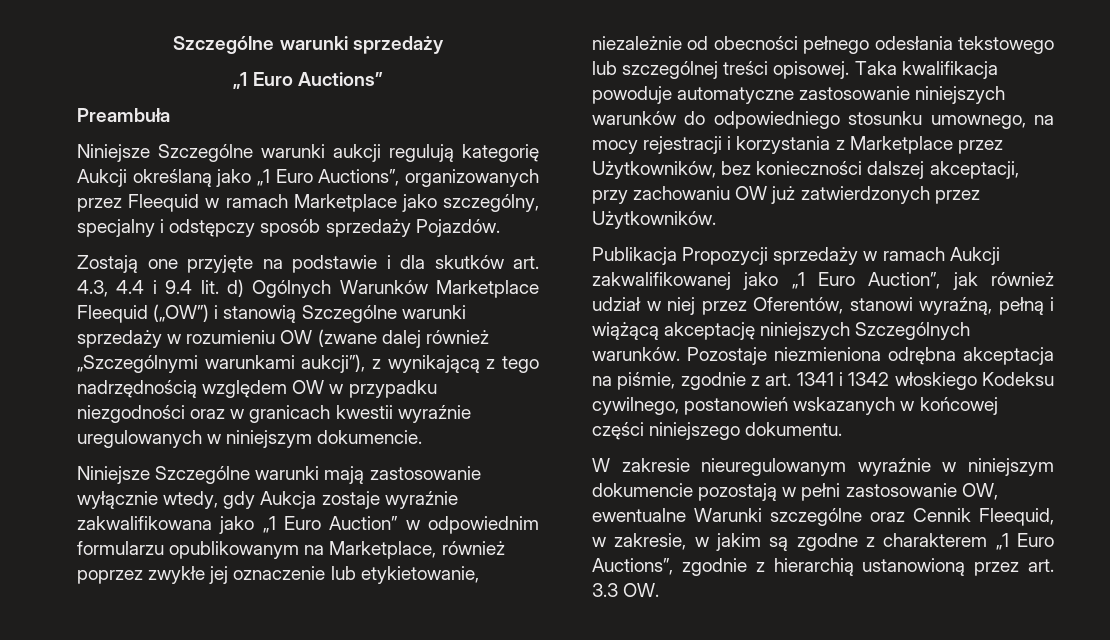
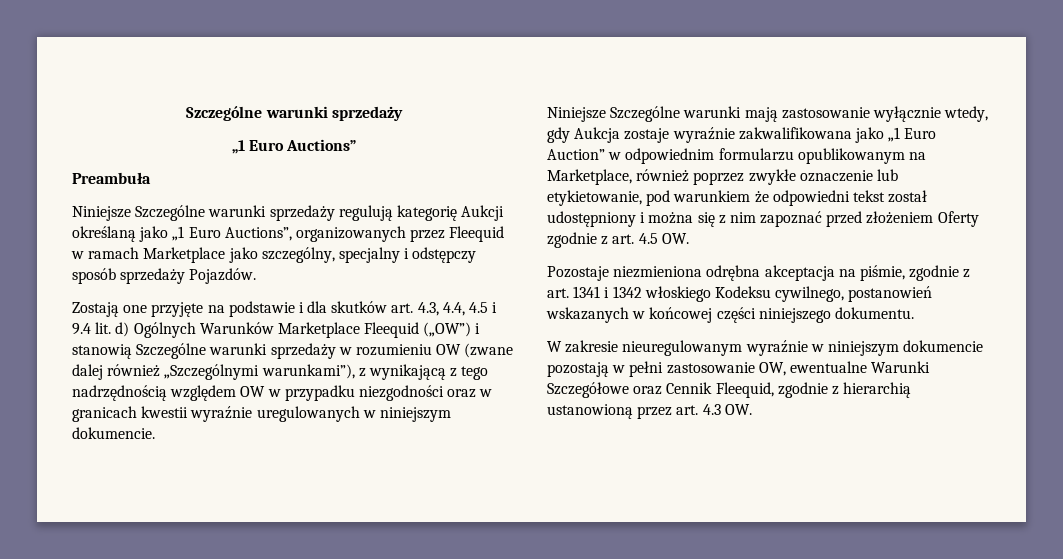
[333,144,381,162] aukcji -> [269,205,335,221] sprzedaży
[116,280,145,294] 4.4 -> [442,302,489,316] 4.4, 4.5
[204,354,366,373] warunkami aukcji”), -> [261,364,355,379] warunkami”),
[209,566,229,584] jej -> (796, 177) none
[592,36,1054,54] [592,61,998,79] [592,86,1006,104] [592,111,1054,129] [592,136,1003,154] [592,161,1019,179] [592,186,980,204] [592,211,716,229] [592,247,1000,265] [592,272,1054,290] [592,297,1054,315] [592,322,971,340] [592,347,680,361] niezależnie od obecności pełnego odesłania tekstowego lub szczególnej treści opisowej. Taka kwalifikacja powoduje automatyczne zastosowanie niniejszych warunków do odpowiedniego stosunku umownego, na mocy rejestracji i korzystania z Marketplace przez Użytkowników, bez konieczności dalszej akceptacji, przy zachowaniu OW już zatwierdzonych przez Użytkowników. // Publikacja Propozycji sprzedaży w ramach Aukcji zakwalifikowanej jako „1 Euro Auction”, jak również udział w niej przez Oferentów, stanowi wyraźną, pełną i wiążącą akceptację niniejszych Szczególnych warunków. -> [646,190,928,206] [547,211,979,227] [547,232,689,248] pod warunkiem że odpowiedni tekst został udostępniony i można się z nim zapoznać przed złożeniem Oferty zgodnie z art. 4.5 OW. //
[770,508,862,526] szczególne -> [547,382,629,398] Szczegółowe
[592,533,1054,551] [592,558,673,575] w zakresie, w jakim są zgodne z charakterem „1 Euro Auctions”, -> (774, 390) none
[592,583,618,597] 3.3 -> [702,404,721,415] 4.3

